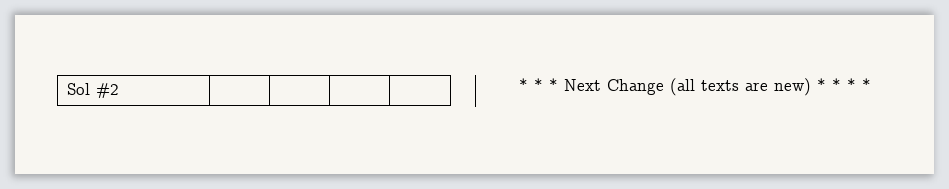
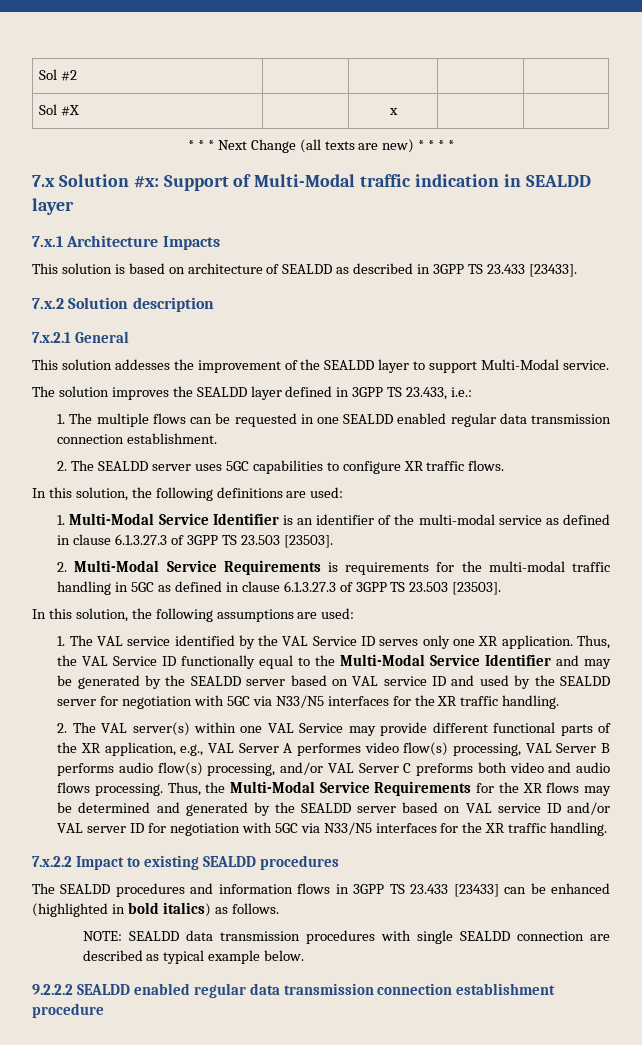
(120, 90) none -> [38,104,79,116] [388,108,398,115] // Sol #X | | x | |
(871, 84) none -> [32,174,591,191] [32,198,74,215] [32,235,220,250] [32,263,577,277] [32,297,214,312] [32,331,129,343] [32,359,609,373] [32,386,473,400] [57,413,611,427] [57,433,218,444] [57,460,505,474] [32,487,344,501] [57,513,610,525] [57,534,333,548] [57,560,611,575] [57,581,502,595] [32,608,355,622] [57,635,610,649] [57,654,611,669] [57,675,610,689] [57,695,560,709] [57,722,611,736] [57,742,610,756] [57,762,610,776] [57,781,611,796] [57,802,610,816] [57,822,608,836] [32,855,339,870] [32,883,610,897] [32,902,279,917] [82,930,610,944] [82,950,305,964] [32,983,556,998] [32,1003,104,1018] // 7.x Solution #x: Support of Multi-Modal traffic indication in SEALDD layer // 7.x.1 Architecture Impacts // This solution is based on architecture of SEALDD as described in 3GPP TS 23.433 [23433]. // 7.x.2 Solution description // 7.x.2.1 General // This solution addesses the improvement of the SEALDD layer to support Multi-Modal service. // The solution improves the SEALDD layer defined in 3GPP TS 23.433, i.e.: // 1. The multiple flows can be requested in one SEALDD enabled regular data transmission connection establishment. // 2. The SEALDD server uses 5GC capabilities to configure XR traffic flows. // In this solution, the following definitions are used: // 1. Multi-Modal Service Identifier is an identifier of the multi-modal service as defined in clause 6.1.3.27.3 of 3GPP TS 23.503 [23503]. // 2. Multi-Modal Service Requirements is requirements for the multi-modal traffic handling in 5GC as defined in clause 6.1.3.27.3 of 3GPP TS 23.503 [23503]. // In this solution, the following assumptions are used: // 1. The VAL service identified by the VAL Service ID serves only one XR application. Thus, the VAL Service ID functionally equal to the Multi-Modal Service Identifier and may be generated by the SEALDD server based on VAL service ID and used by the SEALDD server for negotiation with 5GC via N33/N5 interfaces for the XR traffic handling. // 2. The VAL server(s) within one VAL Service may provide different functional parts of the XR application, e.g., VAL Server A performes video flow(s) processing, VAL Server B performs audio flow(s) processing, and/or VAL Server C preforms both video and audio flows processing. Thus, the Multi-Modal Service Requirements for the XR flows may be determined and generated by the SEALDD server based on VAL service ID and/or VAL server ID for negotiation with 5GC via N33/N5 interfaces for the XR traffic handling. // 7.x.2.2 Impact to existing SEALDD procedures // The SEALDD procedures and information flows in 3GPP TS 23.433 [23433] can be enhanced (highlighted in bold italics) as follows. // NOTE: SEALDD data transmission procedures with single SEALDD connection are described as typical example below. // 9.2.2.2 SEALDD enabled regular data transmission connection establishment procedure

